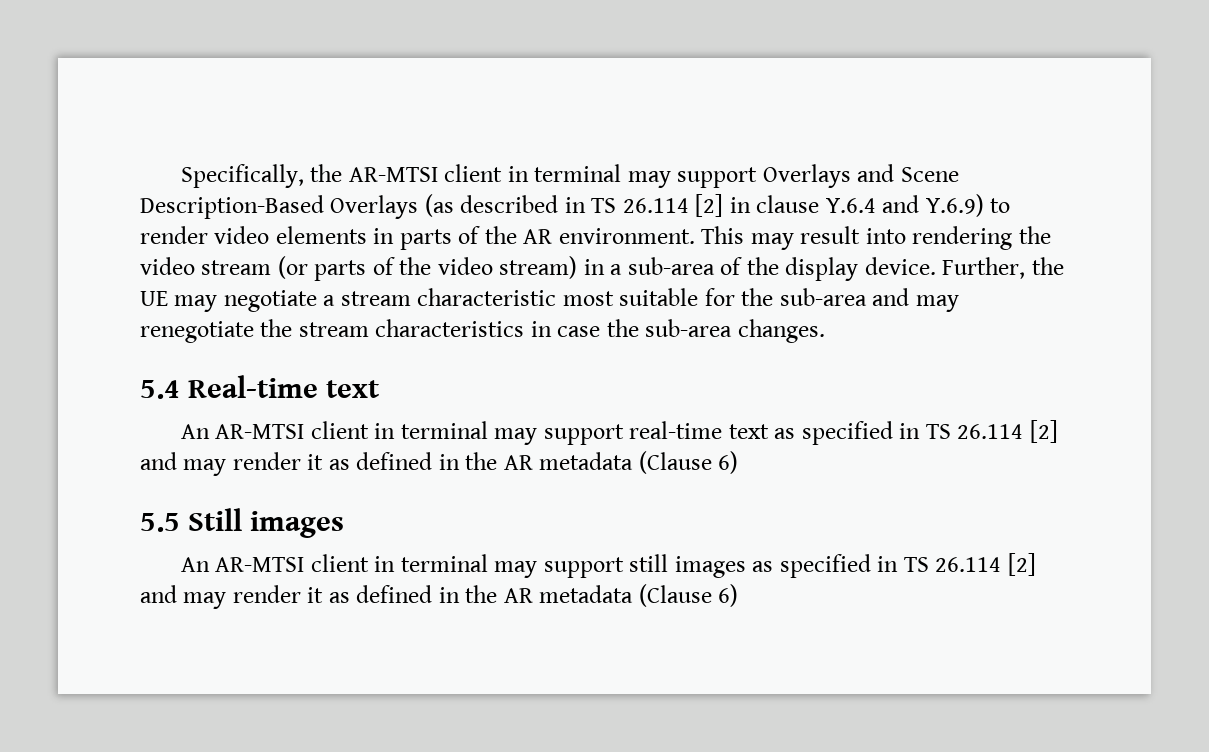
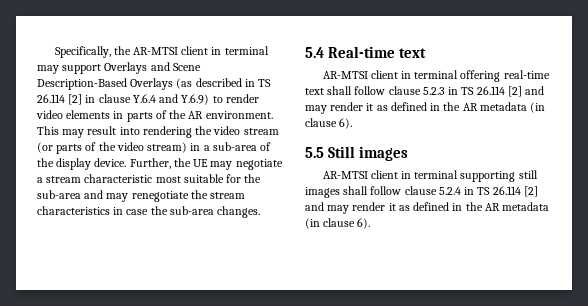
[180,421,893,445] An AR-MTSI client in terminal may support real-time text as specified -> [322,70,550,82] [305,86,445,95] AR-MTSI client in terminal offering real-time text shall follow clause 5.2.3
[638,451,739,474] (Clause 6) -> [530,102,546,113] [305,118,353,129] (in clause 6).
[180,554,871,578] An AR-MTSI client in terminal may support still images as specified -> [322,170,538,182] [305,186,461,198] AR-MTSI client in terminal supporting still images shall follow clause 5.2.4
[638,584,739,607] (Clause 6) -> [305,218,371,229] (in clause 6).

